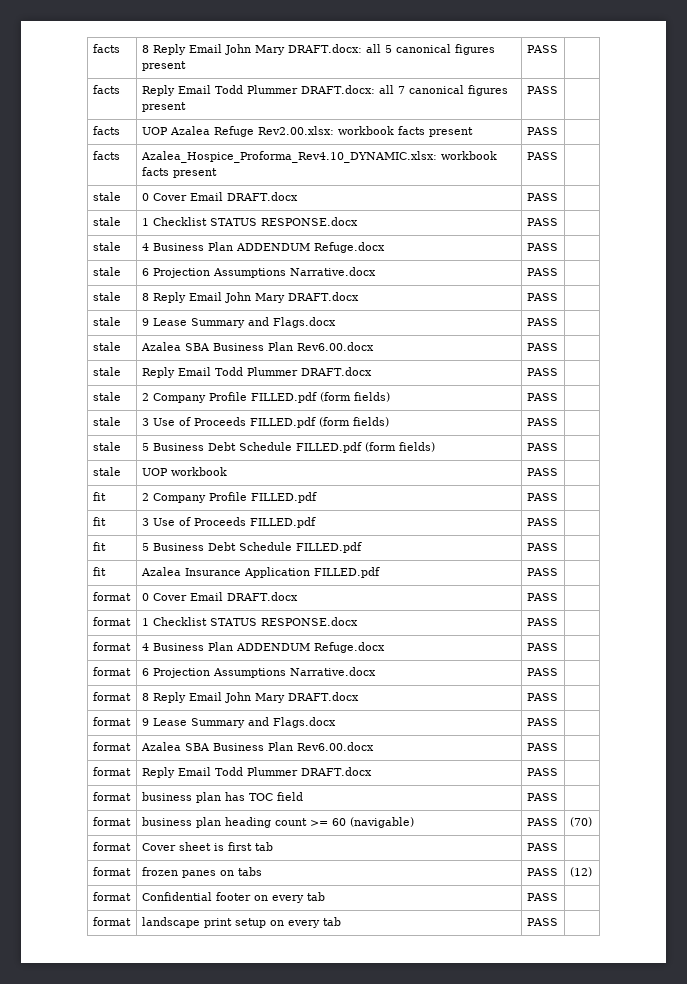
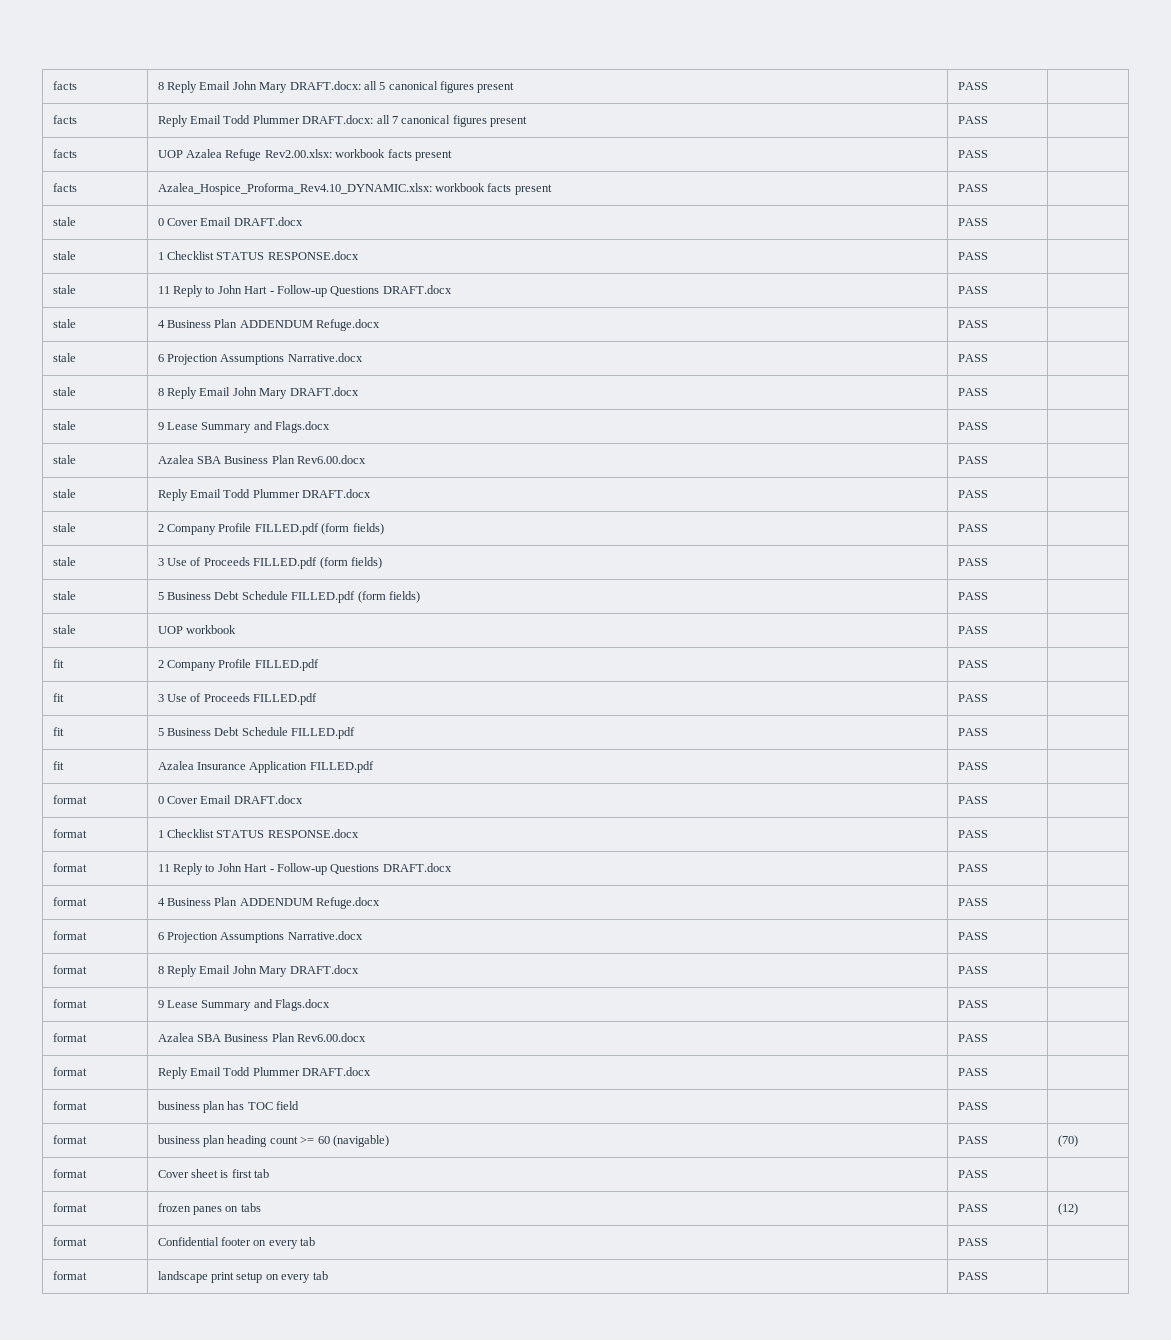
(558, 222) none -> [52,285,76,294] [157,285,452,297] [957,286,988,294] // stale | 11 Reply to John Hart - Follow-up Questions DRAFT.docx | PASS |
(558, 622) none -> [52,863,87,872] [157,863,452,875] [957,864,988,872] // format | 11 Reply to John Hart - Follow-up Questions DRAFT.docx | PASS |

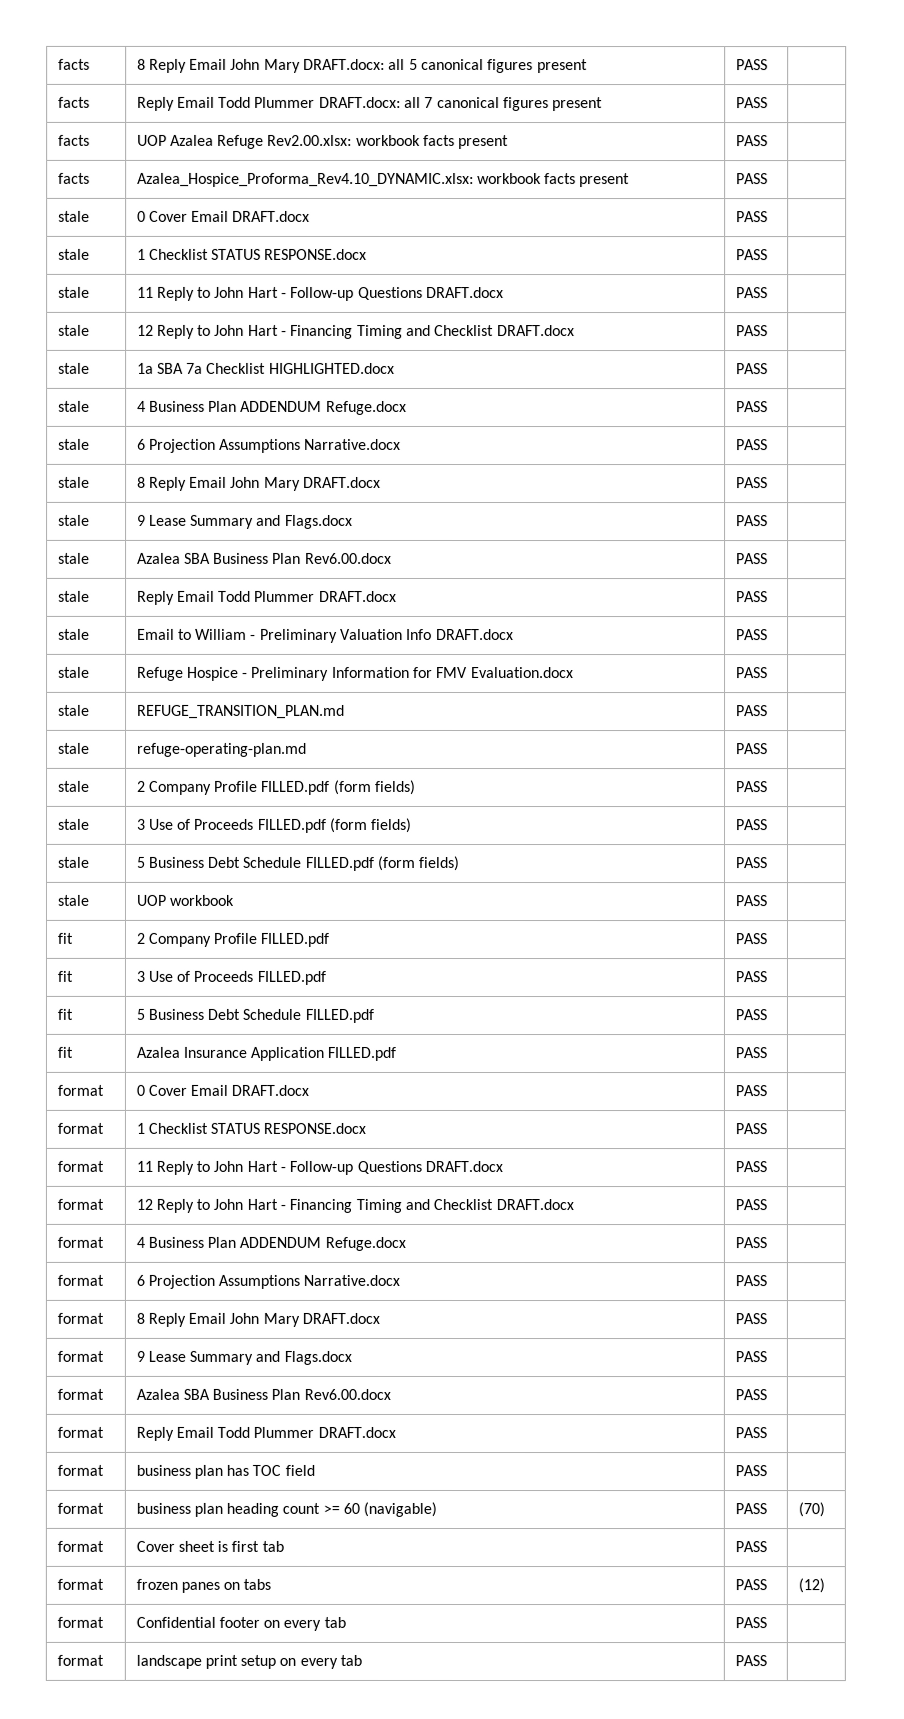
(988, 290) none -> [57,324,90,336] [136,324,575,339] [735,325,768,337] [57,362,90,374] [136,362,395,374] [735,363,768,375] // stale | 12 Reply to John Hart - Financing Timing and Checklist DRAFT.docx | PASS | // stale | 1a SBA 7a Checklist HIGHLIGHTED.docx | PASS |
(988, 494) none -> [57,628,90,640] [136,628,514,643] [735,629,768,641] [57,666,90,678] [136,666,574,681] [735,667,768,679] [57,704,90,716] [136,704,345,719] [735,705,768,717] [57,742,90,754] [136,742,307,757] [735,743,768,755] // stale | Email to William - Preliminary Valuation Info DRAFT.docx | PASS | // stale | Refuge Hospice - Preliminary Information for FMV Evaluation.docx | PASS | // stale | REFUGE_TRANSITION_PLAN.md | PASS | // stale | refuge-operating-plan.md | PASS |
(988, 868) none -> [56,1198,104,1210] [135,1198,574,1213] [734,1199,767,1211] // format | 12 Reply to John Hart - Financing Timing and Checklist DRAFT.docx | PASS |

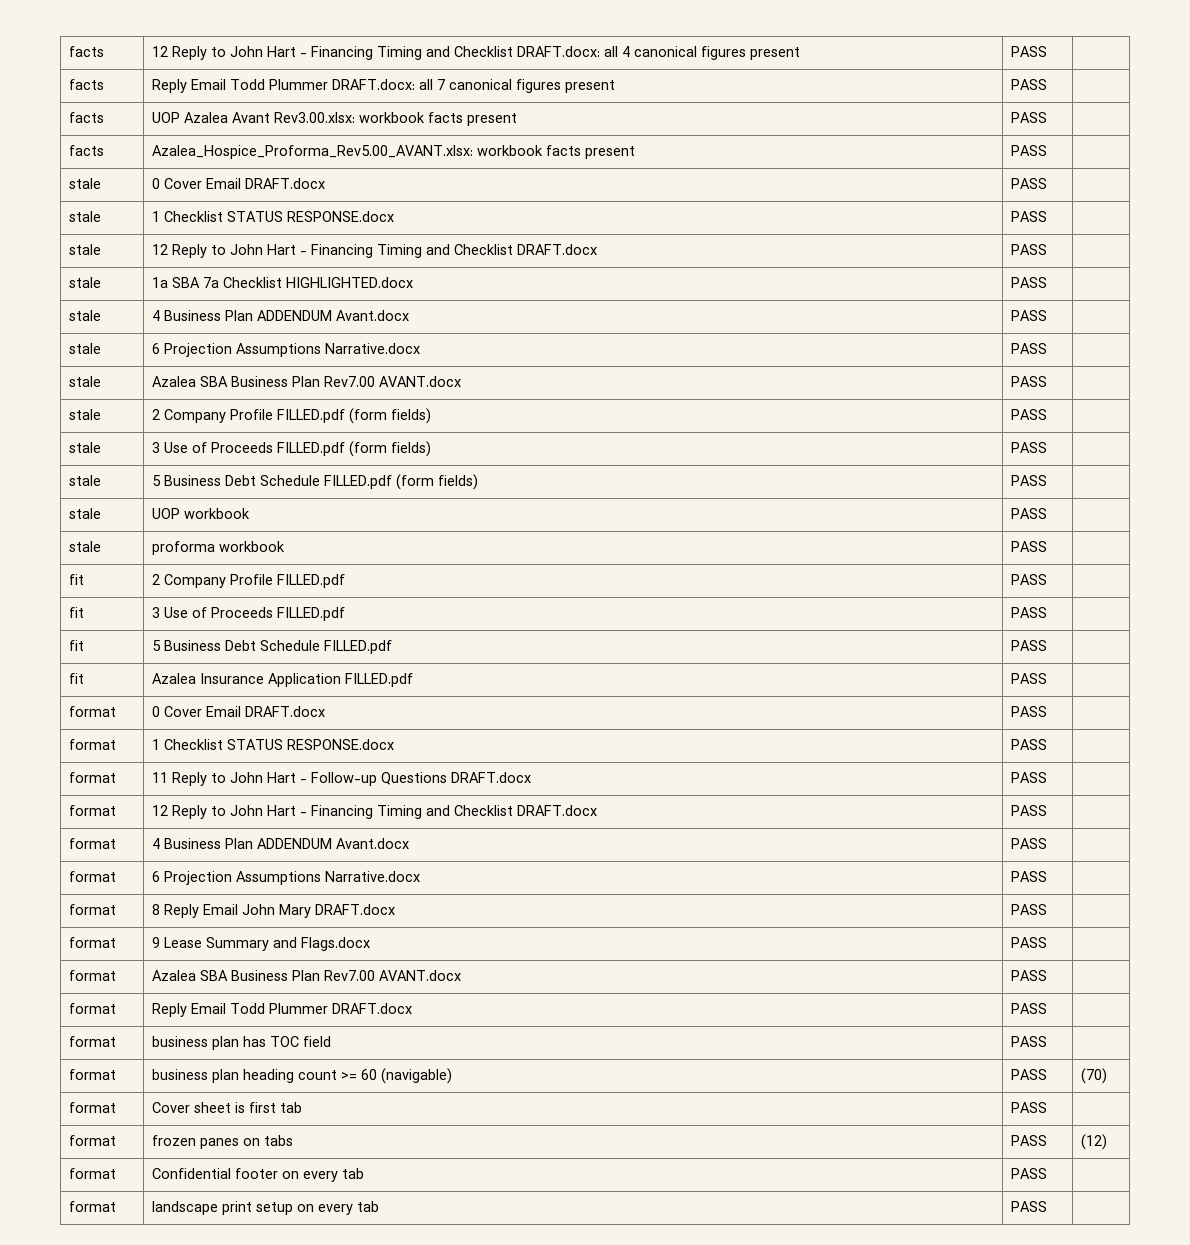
[57,58,90,70] [136,58,418,73] facts | 8 Reply Email John Mary DRAFT.docx: all 5 -> [69,46,105,57] [152,46,631,60] facts | 12 Reply to John Hart - Financing Timing and Checklist DRAFT.docx: all 4
[217,134,353,149] Refuge Rev2.00.xlsx: -> [232,112,356,123] Avant Rev3.00.xlsx:
[136,172,474,188] Azalea_Hospice_Proforma_Rev4.10_DYNAMIC.xlsx: -> [152,145,474,159] Azalea_Hospice_Proforma_Rev5.00_AVANT.xlsx:
[57,286,90,298] [136,286,505,301] [735,287,768,299] // stale | 11 Reply to John Hart - Follow-up Questions DRAFT.docx | PASS | -> (1048, 216) none
[325,400,407,415] Refuge.docx -> [336,310,410,321] Avant.docx
[57,476,90,488] [136,476,382,491] [735,477,768,489] [57,514,90,526] [136,514,353,529] [735,515,768,527] // stale | 8 Reply Email John Mary DRAFT.docx | PASS | // stale | 9 Lease Summary and Flags.docx | PASS | -> (1048, 348) none
[304,552,392,564] [735,553,768,565] [57,590,90,602] [136,590,397,605] [735,591,768,603] [57,628,90,640] [136,628,514,643] [735,629,768,641] [57,666,90,678] [136,666,574,681] [735,667,768,679] [57,704,90,716] [136,704,345,719] [735,705,768,717] [57,742,90,754] [136,742,307,757] Rev6.00.docx | PASS | // stale | Reply Email Todd Plummer DRAFT.docx | PASS | // stale | Email to William - Preliminary Valuation Info DRAFT.docx | PASS | // stale | Refuge Hospice - Preliminary Information for FMV Evaluation.docx | PASS | // stale | REFUGE_TRANSITION_PLAN.md | PASS | // stale | refuge-operating-plan.md -> [324,376,462,387] Rev7.00 AVANT.docx
(767, 901) none -> [69,541,102,552] [152,541,286,555] [1011,541,1048,552] // stale | proforma workbook | PASS |
[324,1236,406,1251] Refuge.docx -> [336,838,410,849] Avant.docx
[303,1388,391,1400] Rev6.00.docx -> [324,970,462,981] Rev7.00 AVANT.docx

